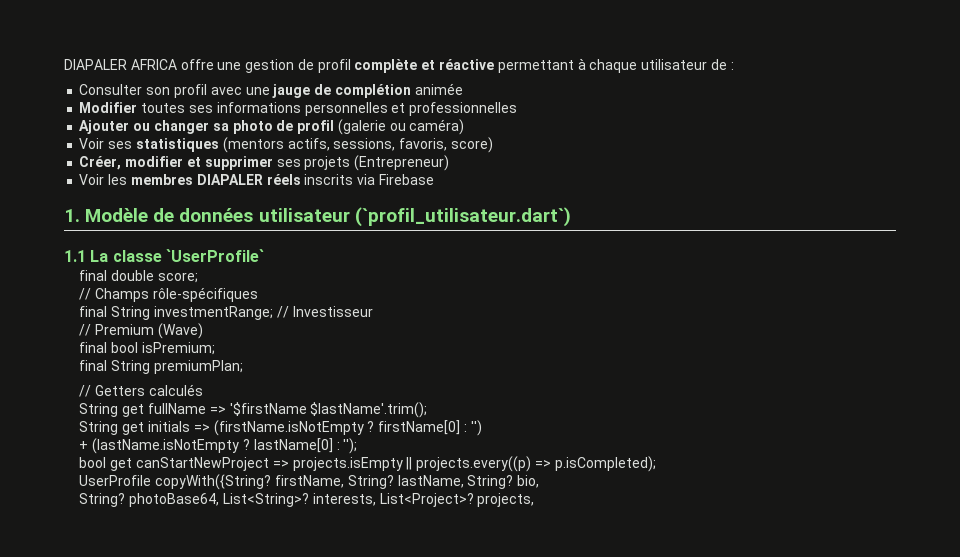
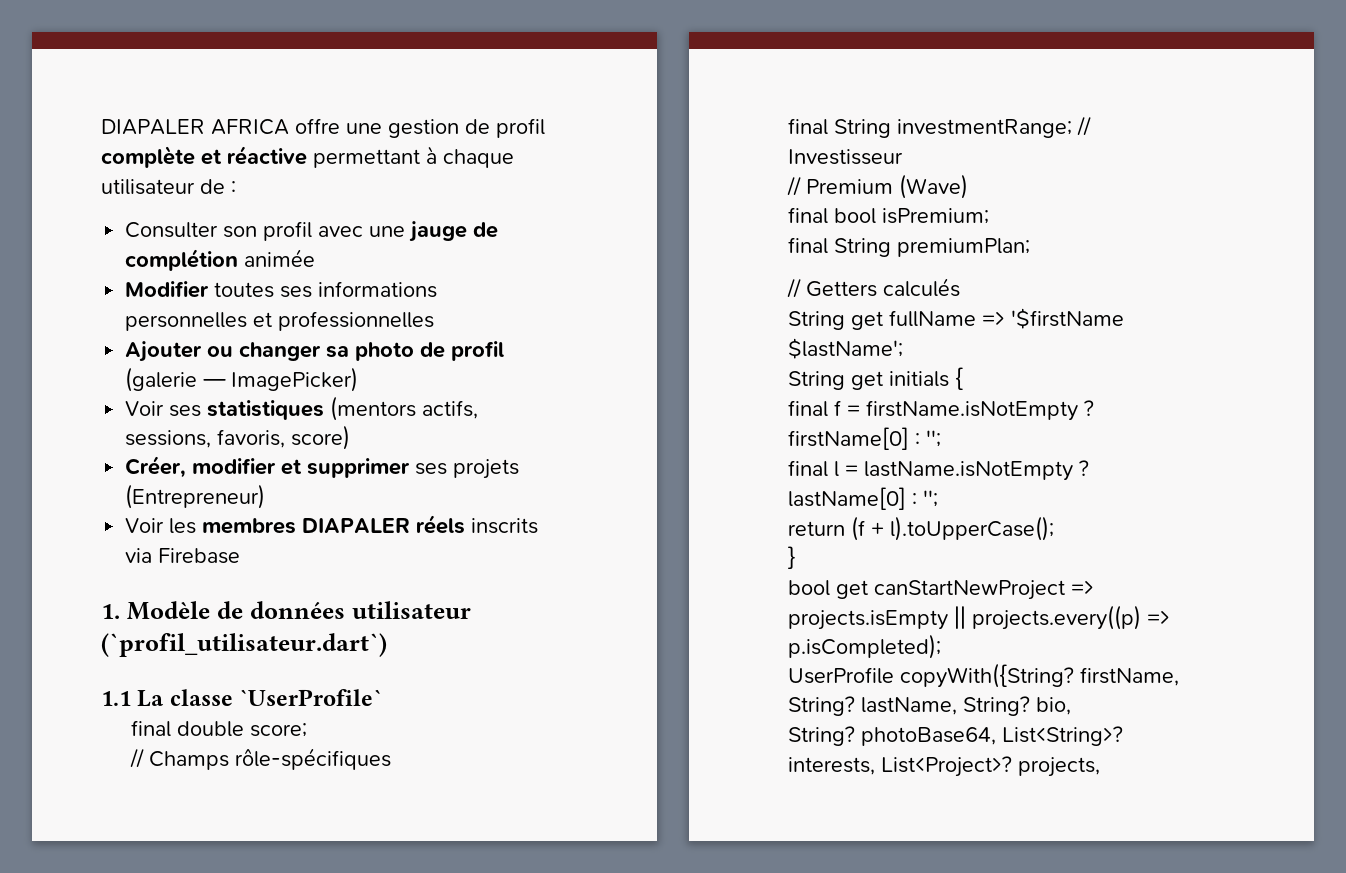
[389,119,465,135] ou caméra) -> [203,367,359,392] — ImagePicker)
[310,402,428,418] $lastName'.trim(); -> [787,338,903,359] $lastName';
[193,420,482,436] [79,438,358,454] => (firstName.isNotEmpty ? firstName[0] : '') // + (lastName.isNotEmpty ? lastName[0] : ''); -> [954,367,963,390] [787,400,1094,421] [787,427,941,450] [787,460,1089,481] [787,487,938,510] [787,516,1054,541] [787,546,796,569] { // final f = firstName.isNotEmpty ? firstName[0] : ''; // final l = lastName.isNotEmpty ? lastName[0] : ''; // return (f + l).toUpperCase(); // }

